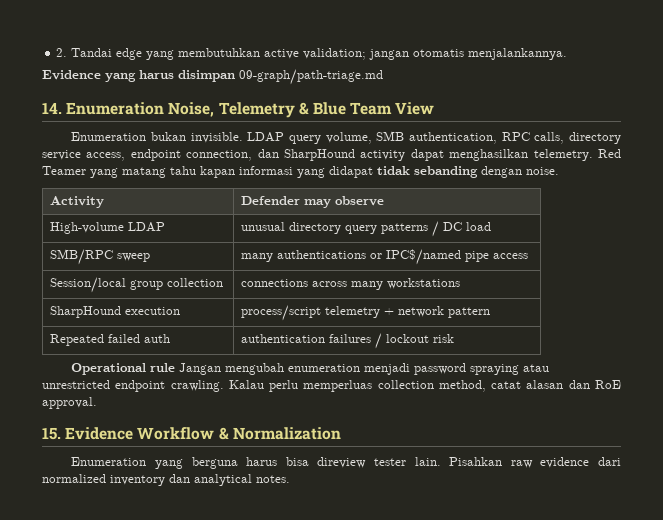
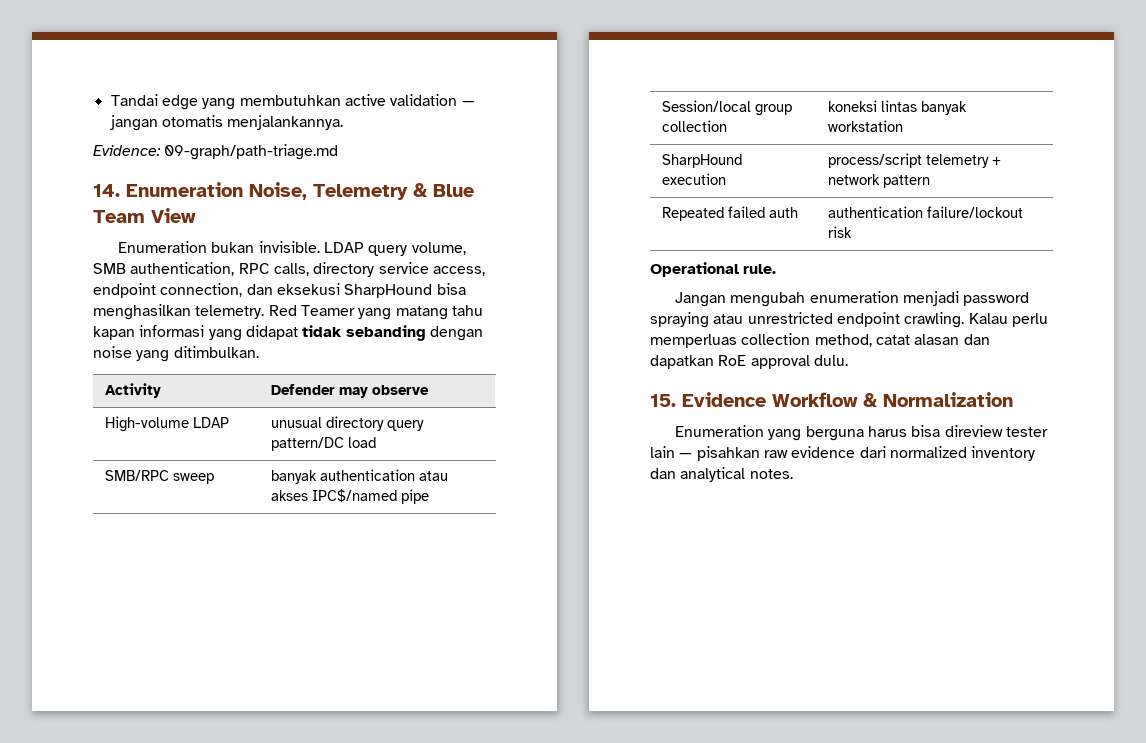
[56,48,68,57] 2. -> (110, 100) none
[303,48,367,60] validation; -> [390,94,475,106] validation —
[42,70,235,82] Evidence yang harus disimpan -> [93,145,161,156] Evidence:
[284,149,444,161] SharpHound activity dapat -> [276,283,466,298] eksekusi SharpHound bisa
[526,167,559,175] noise. -> [93,346,259,362] noise yang ditimbulkan.
[381,221,463,237] patterns / DC -> [271,437,345,451] pattern/DC
[241,250,383,262] many authentications or -> [271,469,449,484] [271,490,309,501] banyak authentication atau akses
[493,253,529,259] access -> (430, 496) none
[241,278,461,290] connections across many workstations -> [828,100,968,115] [828,120,904,132] koneksi lintas banyak workstation
[329,333,430,349] failures / lockout -> [927,206,1024,218] failure/lockout
[150,363,176,372] rule -> [743,264,777,274] rule. //
[594,380,621,389] [42,397,97,409] RoE approval. -> [650,355,848,369] dapatkan RoE approval dulu.
[414,457,503,466] lain. Pisahkan -> [650,446,760,461] lain — pisahkan

